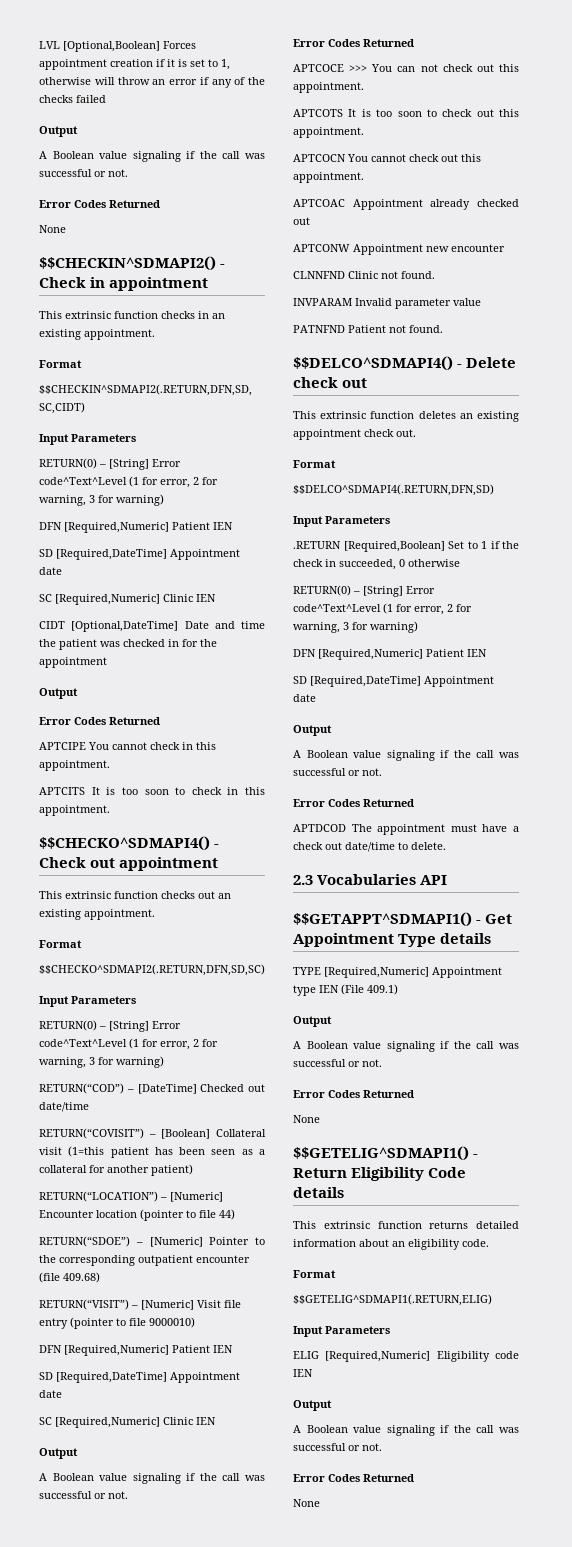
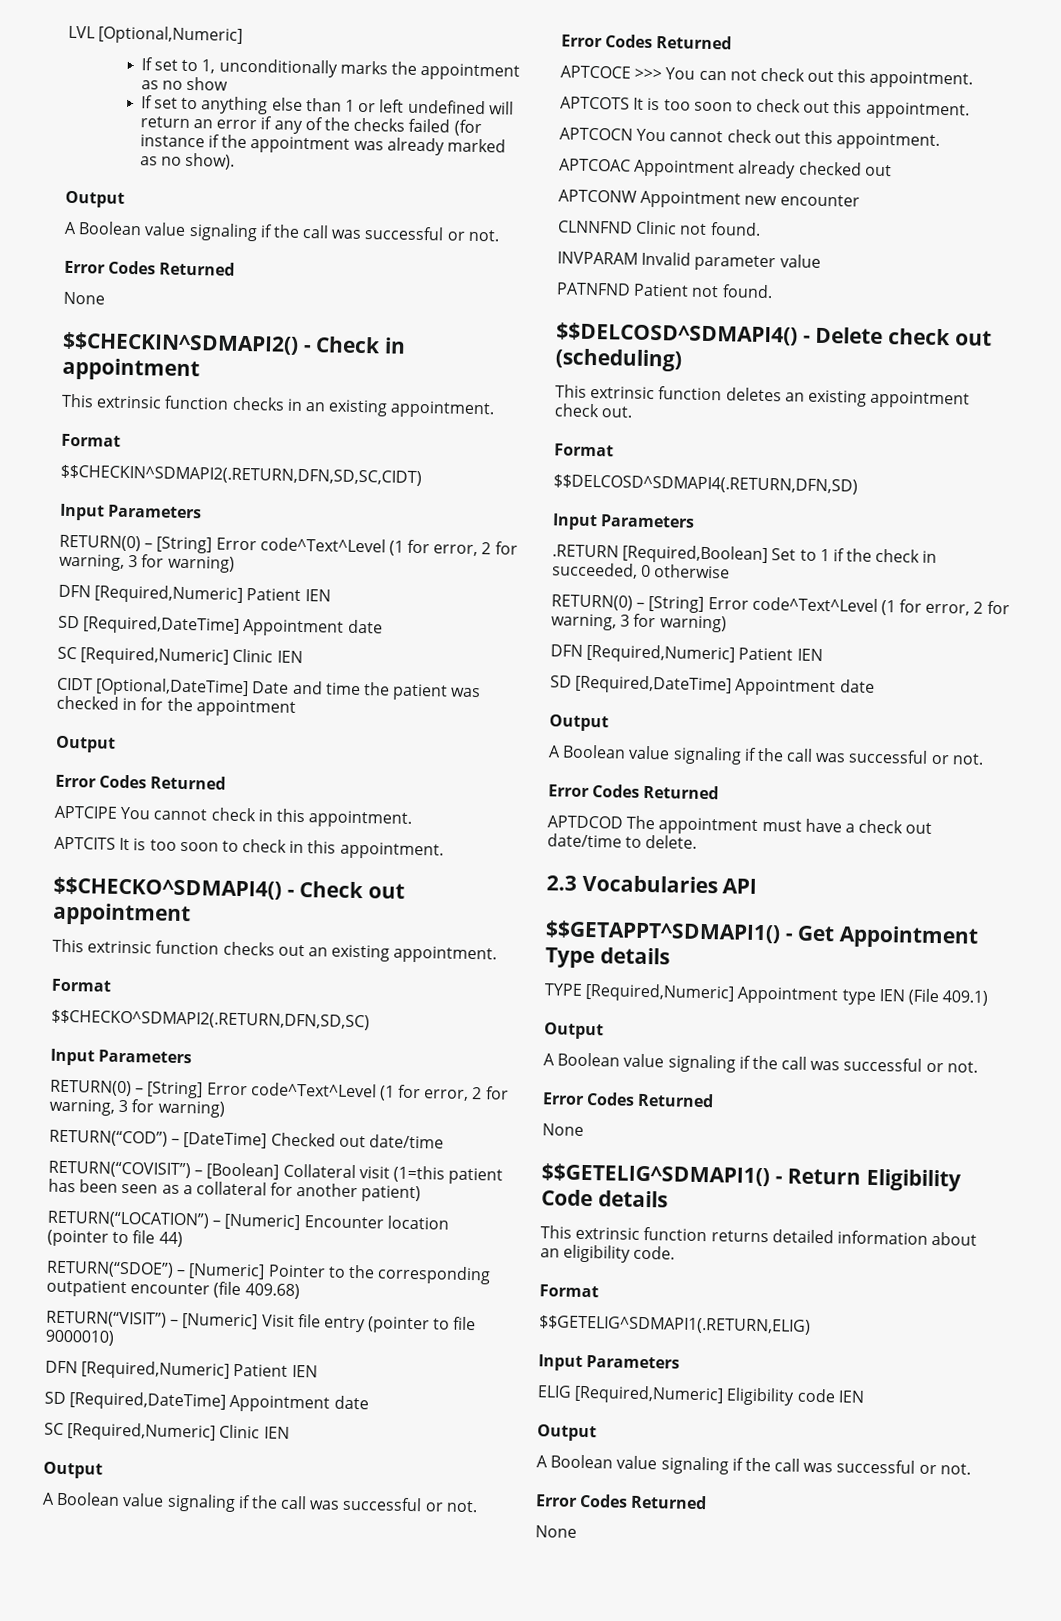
[63,41,196,52] [39,59,230,70] [39,77,150,85] [Optional,Boolean] Forces appointment creation if it is set to 1, otherwise will throw -> [98,25,244,45] [140,57,521,81] [140,76,229,91] [140,95,514,115] [139,116,190,129] [Optional,Numeric] // If set to 1, unconditionally marks the appointment as no show // If set to anything else than 1 or left undefined will return
(106, 99) none -> [453,119,482,137] [139,134,507,156] [139,152,236,170] (for instance if the appointment was already marked as no show).
[293,356,453,371] $$DELCO^SDMAPI4() -> [556,322,798,346] $$DELCOSD^SDMAPI4()
(368, 383) none -> [555,348,682,372] (scheduling)
[293,484,494,496] $$DELCO^SDMAPI4(.RETURN,DFN,SD) -> [553,474,858,495] $$DELCOSD^SDMAPI4(.RETURN,DFN,SD)

